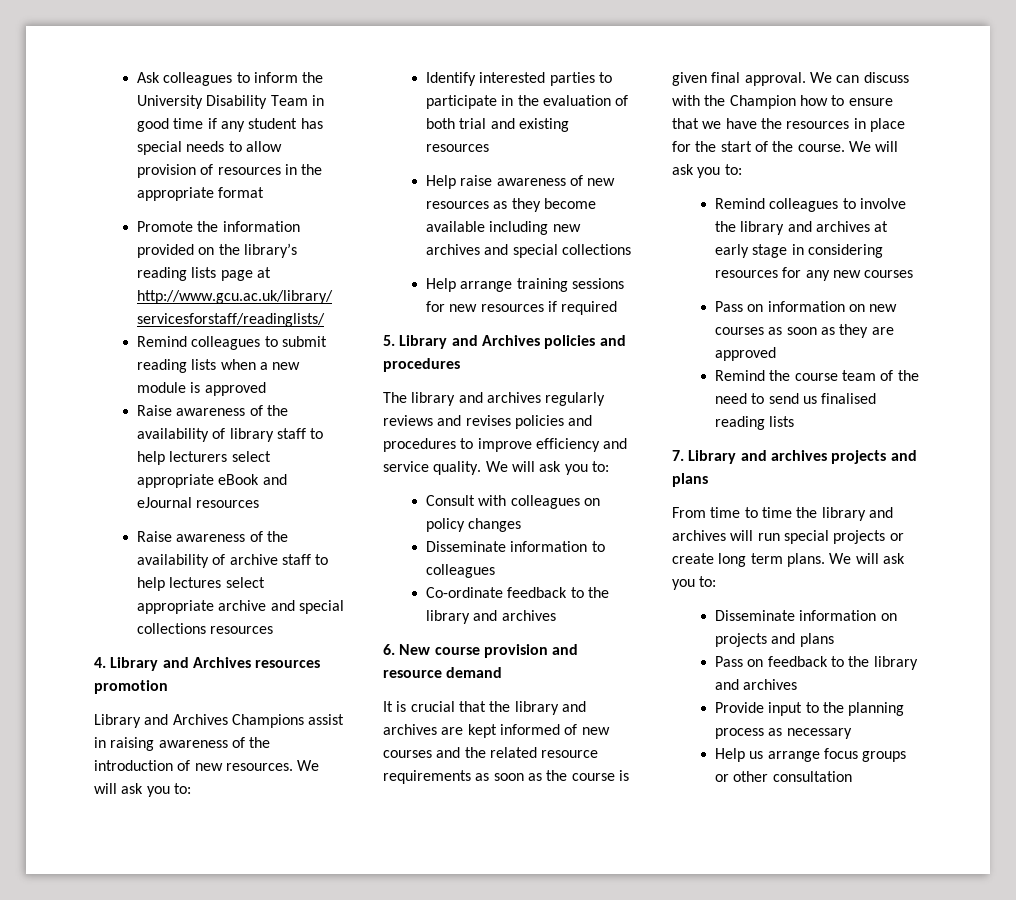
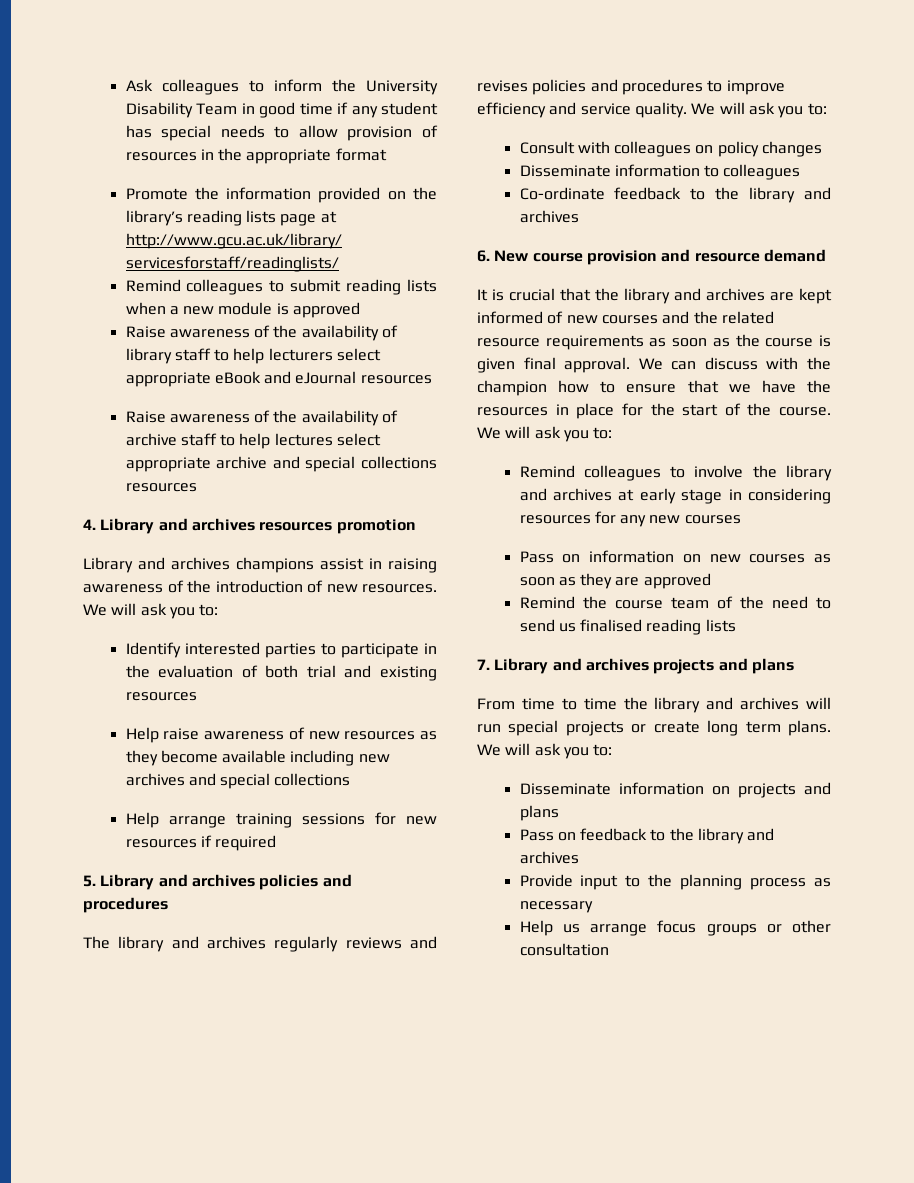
[192,657,251,668] Archives -> [191,518,255,531] archives
[172,714,304,728] Archives Champions -> [171,557,314,573] archives champions
[481,335,540,346] Archives -> [191,874,255,887] archives
[729,95,796,109] Champion -> [477,380,547,396] champion

